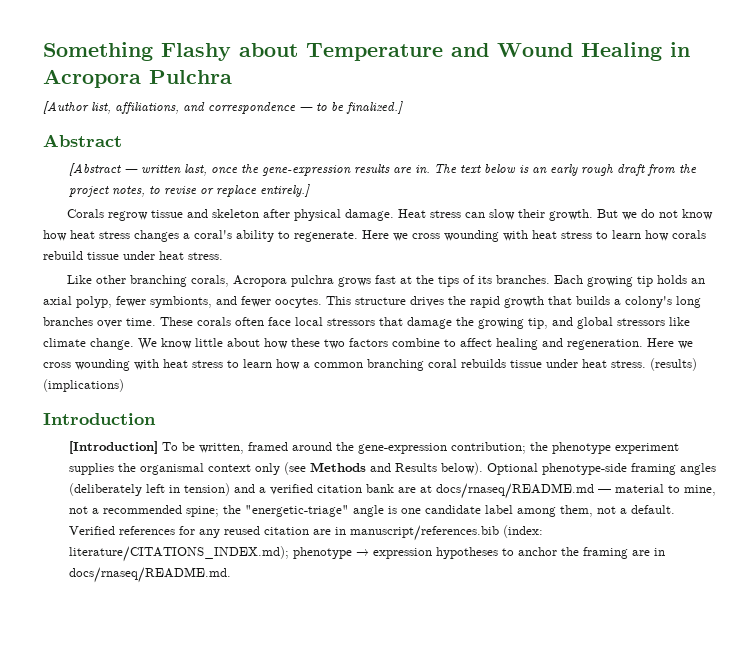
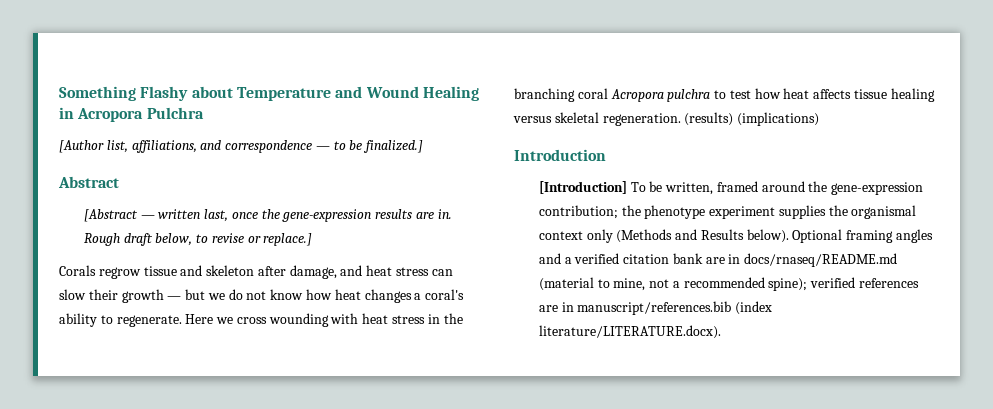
[433,164,697,176] [68,186,145,197] The text below is an early rough draft from the project notes, -> [83,233,193,246] Rough draft below,
[215,184,310,197] replace entirely.] -> [263,233,313,246] replace.]
[294,209,427,221] physical damage. Heat -> [289,265,393,279] damage, and heat
[549,209,619,221] growth. But -> [121,289,206,303] growth — but
[99,231,130,239] stress -> (361, 294) none
[596,230,706,241] [43,251,223,260] [67,275,706,287] [43,296,701,308] [43,317,690,329] [43,338,693,350] [43,359,646,371] to learn how corals rebuild tissue under heat stress. // Like other branching corals, Acropora pulchra grows fast at the tips of its branches. Each growing tip holds an axial polyp, fewer symbionts, and fewer oocytes. This structure drives the rapid growth that builds a colony's long branches over time. These corals often face local stressors that damage the growing tip, and global stressors like climate change. We know little about how these two factors combine to affect healing and regeneration. Here we cross wounding with heat stress to learn how a common branching coral rebuilds tissue under heat stress. -> [427,313,463,324] [514,88,935,102] [513,112,681,126] in the branching coral Acropora pulchra to test how heat affects tissue healing versus skeletal regeneration.
[283,462,366,475] (see Methods -> [616,229,673,243] (Methods
[541,463,627,475] phenotype-side -> (843, 236) none
[68,483,230,496] (deliberately left in tension) -> (933, 236) none
[419,483,664,499] at docs/rnaseq/README.md — material -> [728,253,898,267] [538,277,594,291] in docs/rnaseq/README.md (material
[185,505,675,517] [68,525,543,541] [68,546,665,562] [68,567,231,583] spine; the "energetic-triage" angle is one candidate label among them, not a default. Verified references for any reused citation are in manuscript/references.bib (index: literature/CITATIONS_INDEX.md); phenotype → expression hypotheses to anchor the framing are in docs/rnaseq/README.md. -> [768,277,919,291] [538,301,773,315] [538,325,721,339] spine); verified references are in manuscript/references.bib (index literature/LITERATURE.docx).

